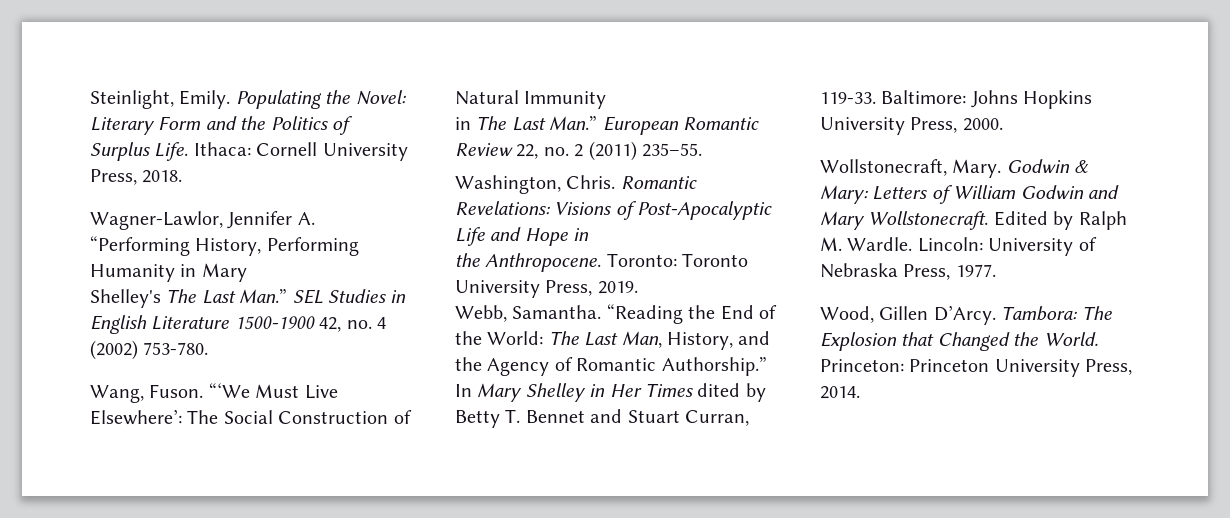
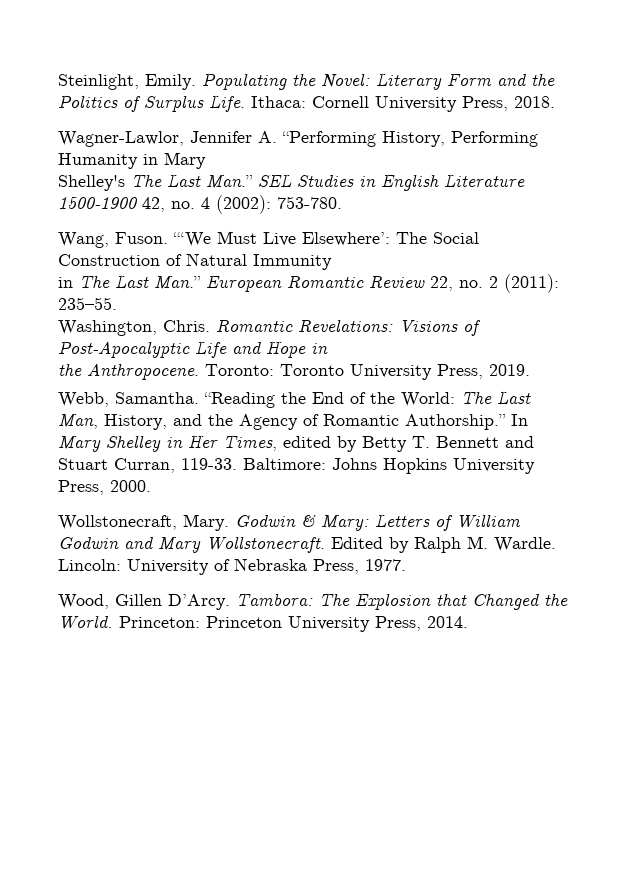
[90,340,138,360] (2002) -> [216,195,271,214] (2002):
[588,141,637,161] (2011) -> [504,274,559,293] (2011):
[645,383,741,397] Times dited -> [223,435,331,451] Times, edited
[525,410,585,423] Bennet -> [436,436,499,448] Bennett

